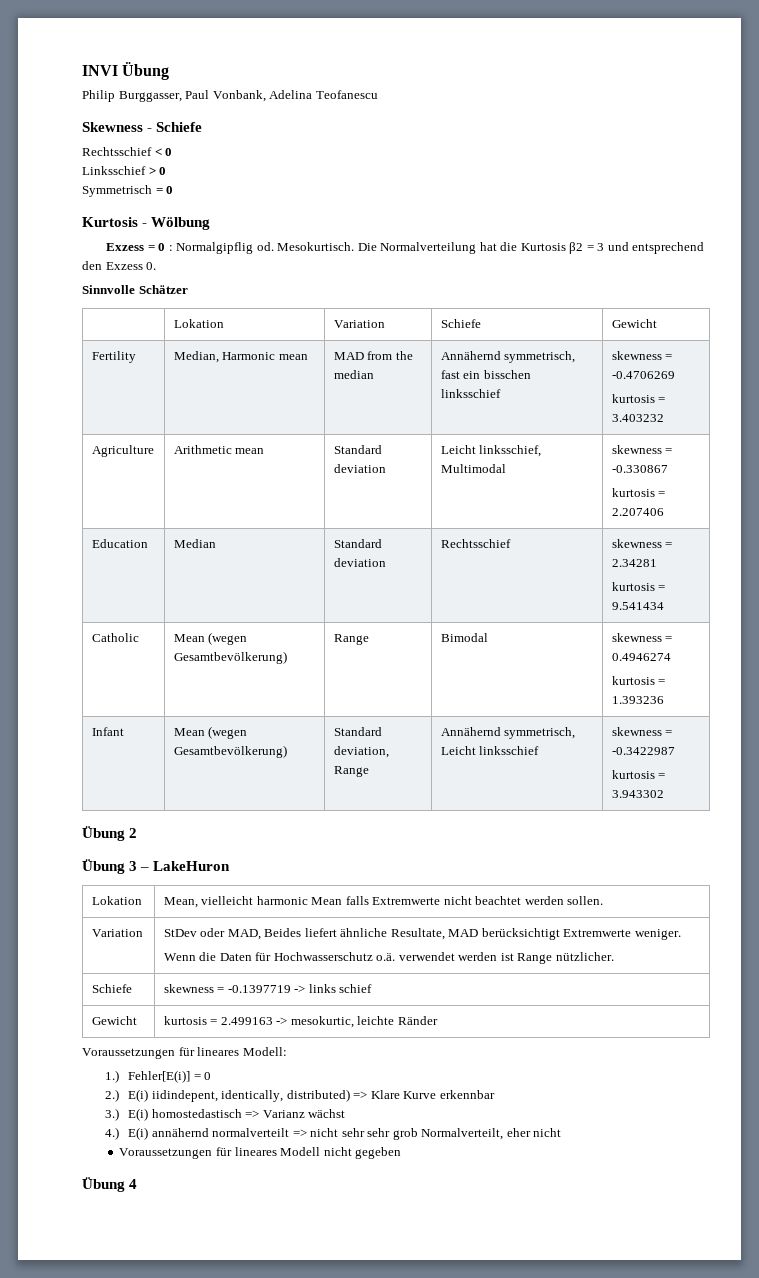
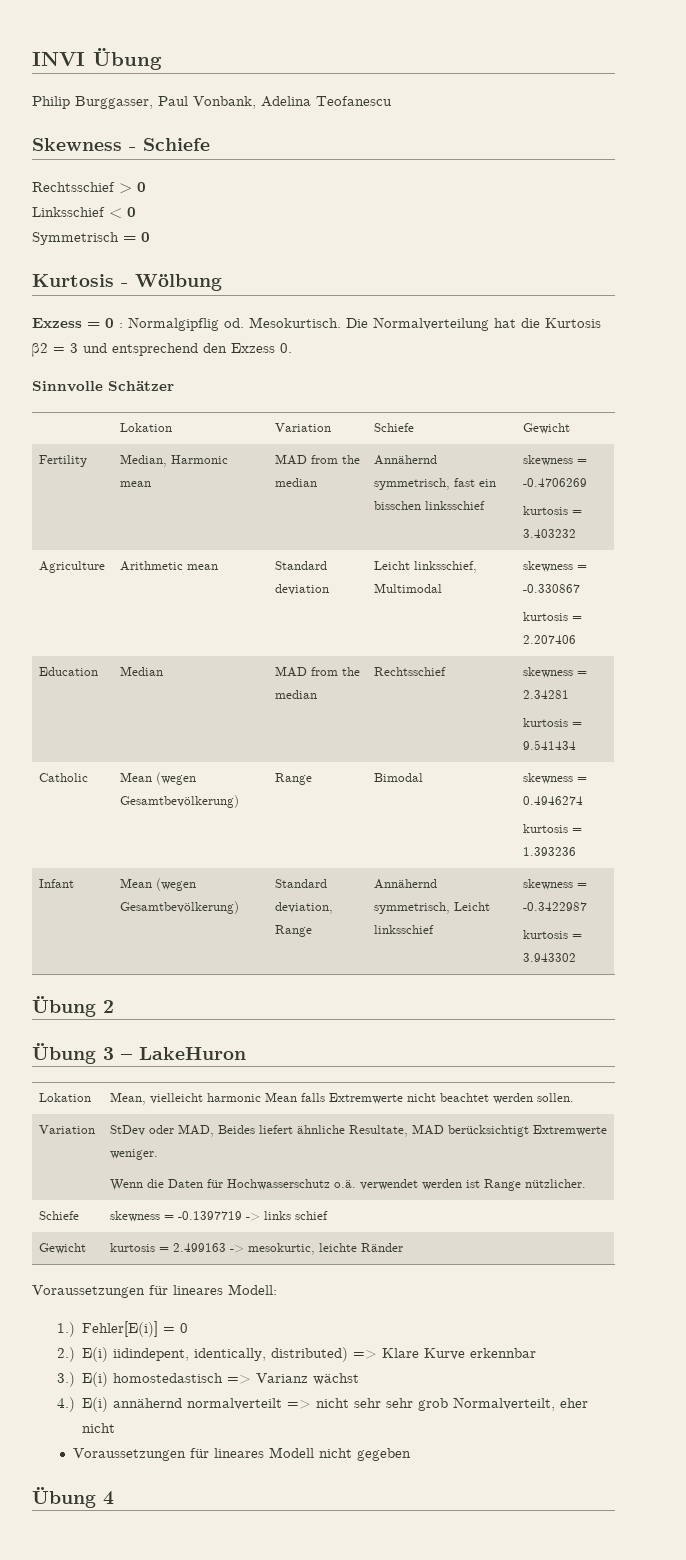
[154,148,162,156] < -> [119,183,132,194] >
[148,167,156,175] > -> [109,208,122,219] <
[333,539,382,548] [333,558,386,567] Standard deviation -> [275,666,361,677] [275,690,318,699] MAD from the median

